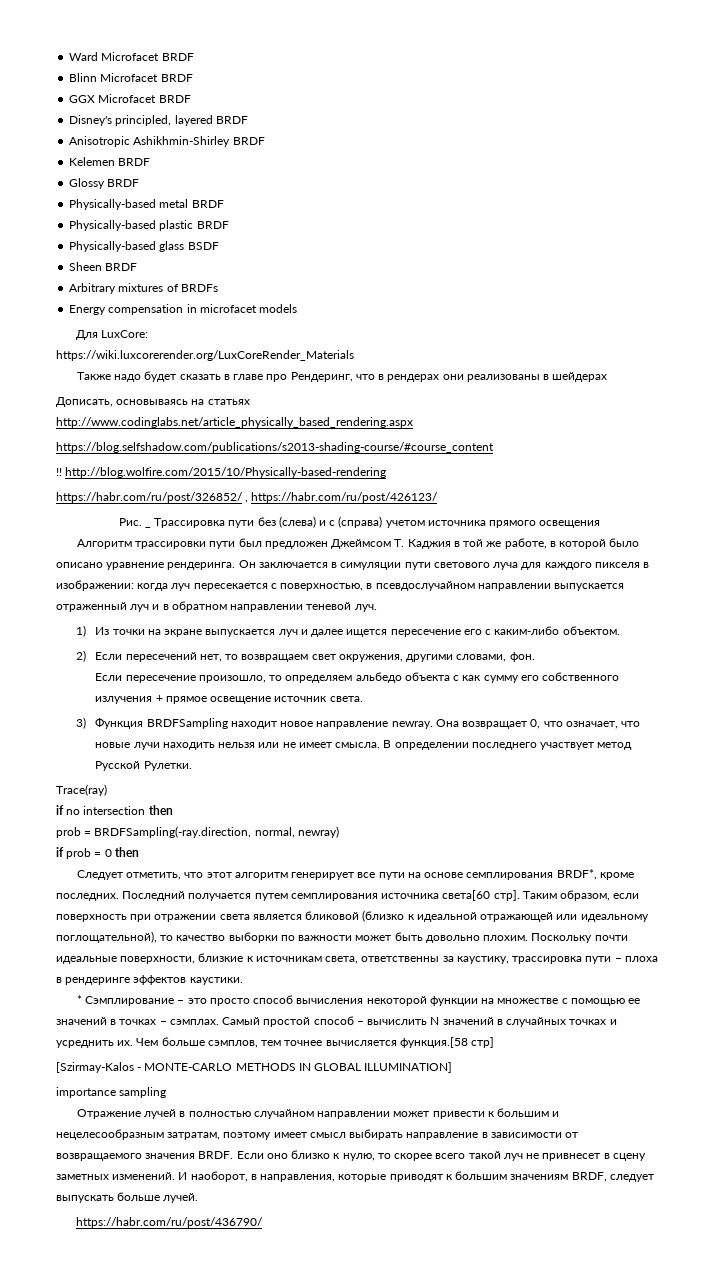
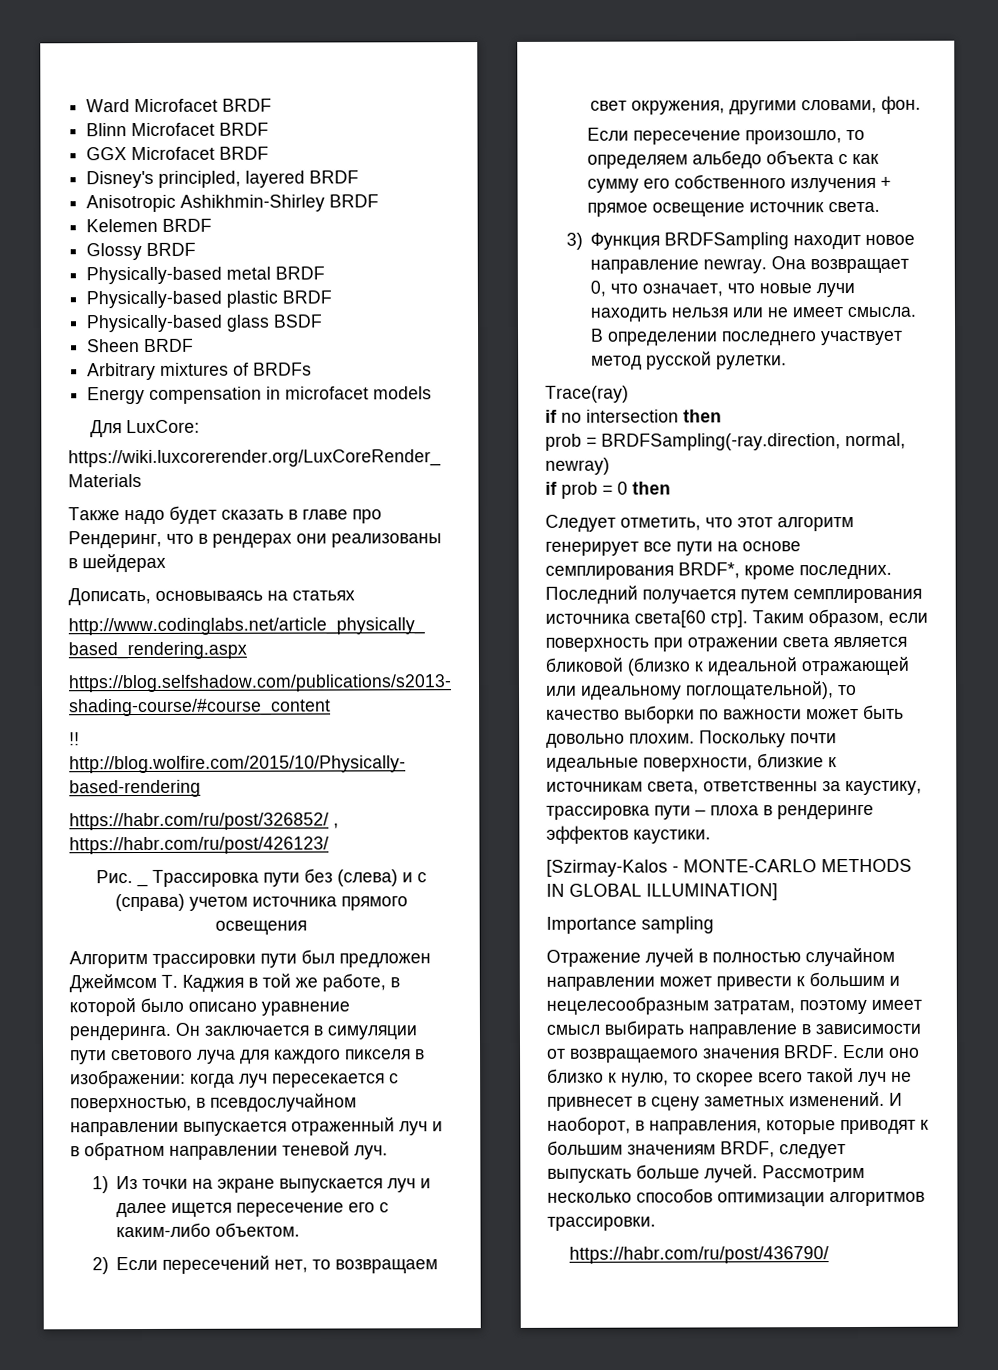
[95,761,192,771] Русской Рулетки. -> [646,351,788,370] русской рулетки.
[76,995,641,1006] [56,1016,617,1027] [56,1037,495,1048] // * Сэмплирование – это просто способ вычисления некоторой функции на множестве с помощью ее значений в точках – сэмплах. Самый простой способ – вычислить N значений в случайных точках и усреднить их. Чем больше сэмплов, тем точнее вычисляется функция.[58 стр] -> (711, 836) none
[56,1087,116,1098] importance -> [546,916,637,934] Importance
(199, 1198) none -> [762,1164,865,1183] [547,1188,925,1207] [547,1216,656,1231] Рассмотрим несколько способов оптимизации алгоритмов трассировки.

